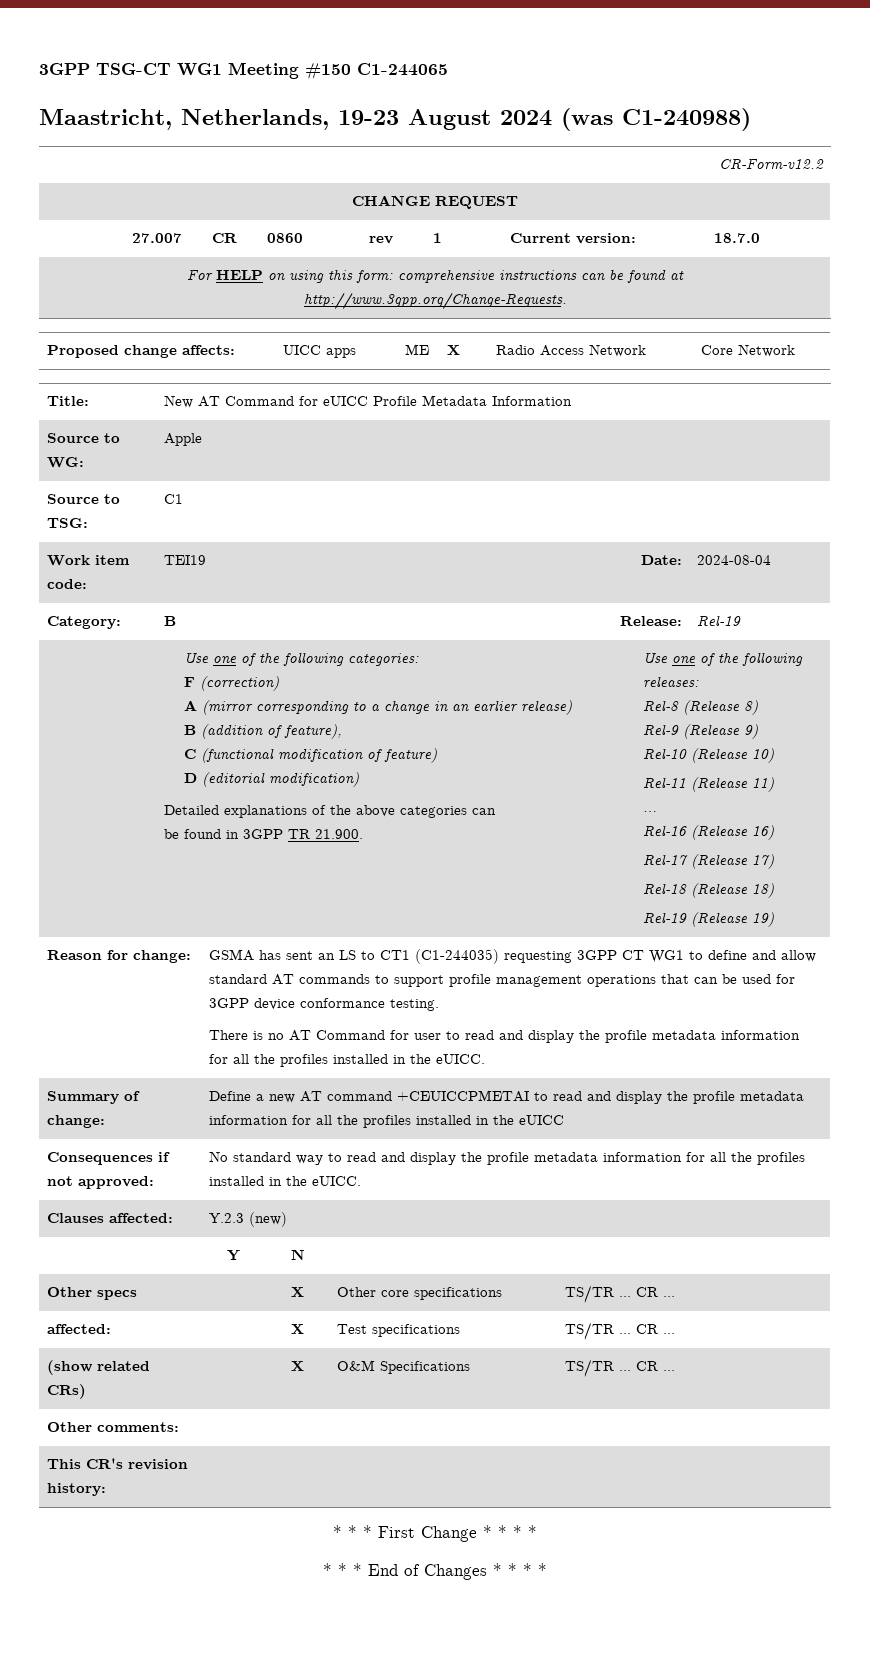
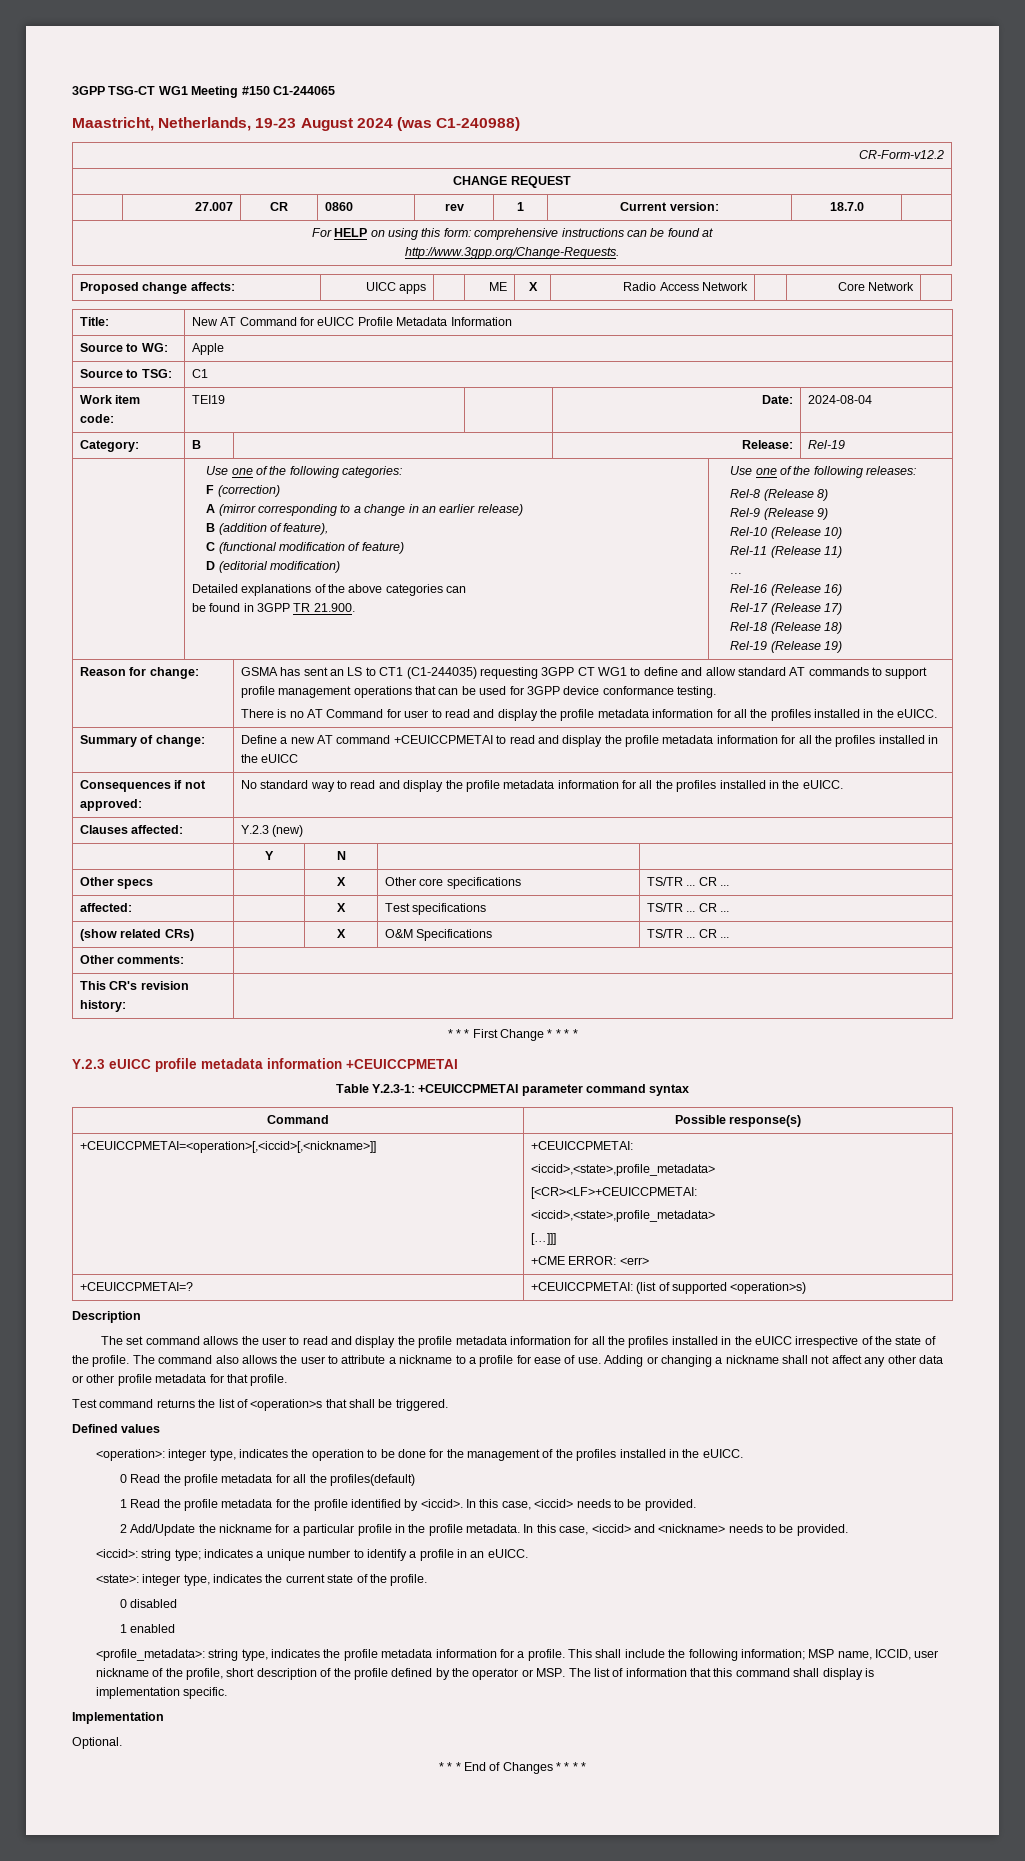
(537, 1531) none -> [72,1058,458,1072] [335,1084,690,1096] [267,1115,329,1124] [674,1115,802,1127] [79,1141,376,1153] [530,1141,633,1150] [530,1164,715,1176] [530,1187,697,1199] [530,1210,715,1222] [530,1233,556,1245] [530,1256,649,1265] [79,1282,193,1291] [530,1282,807,1294] [72,1311,141,1323] [101,1336,936,1348] [72,1355,943,1367] [72,1374,288,1386] [72,1399,448,1411] [72,1424,161,1433] [95,1449,743,1461] [119,1474,415,1486] [119,1499,696,1511] [119,1524,848,1536] [95,1549,528,1561] [95,1574,428,1586] [119,1599,178,1608] [119,1624,176,1633] [95,1649,939,1661] [95,1668,874,1680] [95,1687,228,1699] [72,1712,164,1724] [72,1737,122,1749] // Y.2.3 eUICC profile metadata information +CEUICCPMETAI // Table Y.2.3-1: +CEUICCPMETAI parameter command syntax // Command | Possible response(s) // +CEUICCPMETAI=<operation>[,<iccid>[,<nickname>]] | +CEUICCPMETAI: // <iccid>,<state>,profile_metadata> // [<CR><LF>+CEUICCPMETAI: // <iccid>,<state>,profile_metadata> // […]]] // +CME ERROR: <err> // +CEUICCPMETAI=? | +CEUICCPMETAI: (list of supported <operation>s) // Description // The set command allows the user to read and display the profile metadata information for all the profiles installed in the eUICC irrespective of the state of the profile. The command also allows the user to attribute a nickname to a profile for ease of use. Adding or changing a nickname shall not affect any other data or other profile metadata for that profile. // Test command returns the list of <operation>s that shall be triggered. // Defined values // <operation>: integer type, indicates the operation to be done for the management of the profiles installed in the eUICC. // 0 Read the profile metadata for all the profiles(default) // 1 Read the profile metadata for the profile identified by <iccid>. In this case, <iccid> needs to be provided. // 2 Add/Update the nickname for a particular profile in the profile metadata. In this case, <iccid> and <nickname> needs to be provided. // <iccid>: string type; indicates a unique number to identify a profile in an eUICC. // <state>: integer type, indicates the current state of the profile. // 0 disabled // 1 enabled // <profile_metadata>: string type, indicates the profile metadata information for a profile. This shall include the following information; MSP name, ICCID, user nickname of the profile, short description of the profile defined by the operator or MSP. The list of information that this command shall display is implementation specific. // Implementation // Optional.

